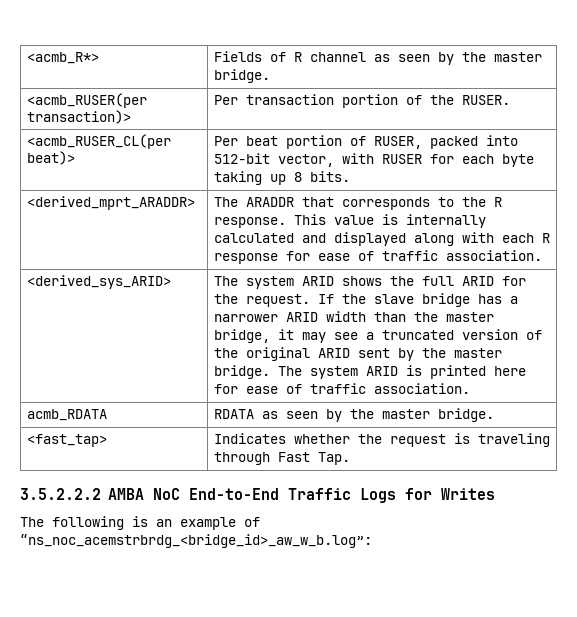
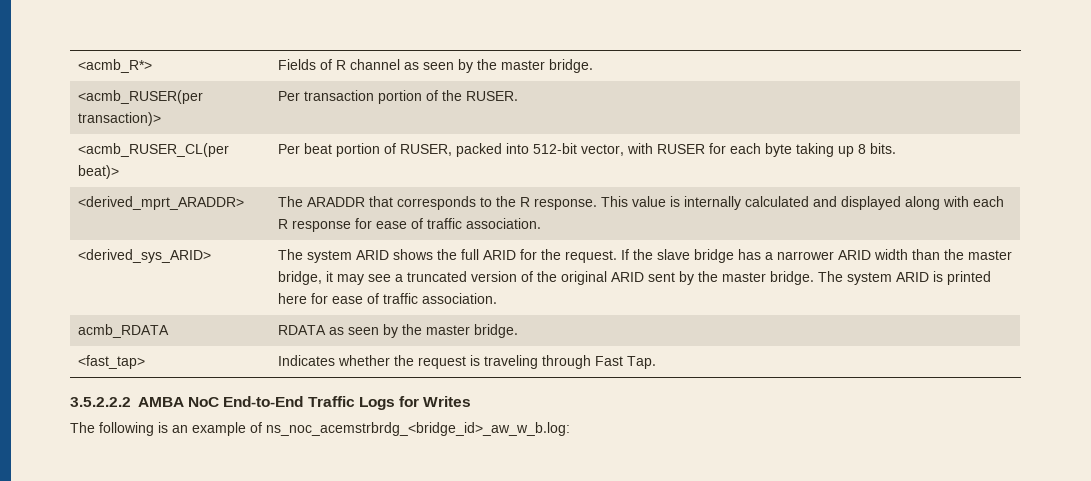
[20,534,372,548] “ns_noc_acemstrbrdg_<bridge_id>_aw_w_b.log”: -> [266,422,570,436] ns_noc_acemstrbrdg_<bridge_id>_aw_w_b.log:

